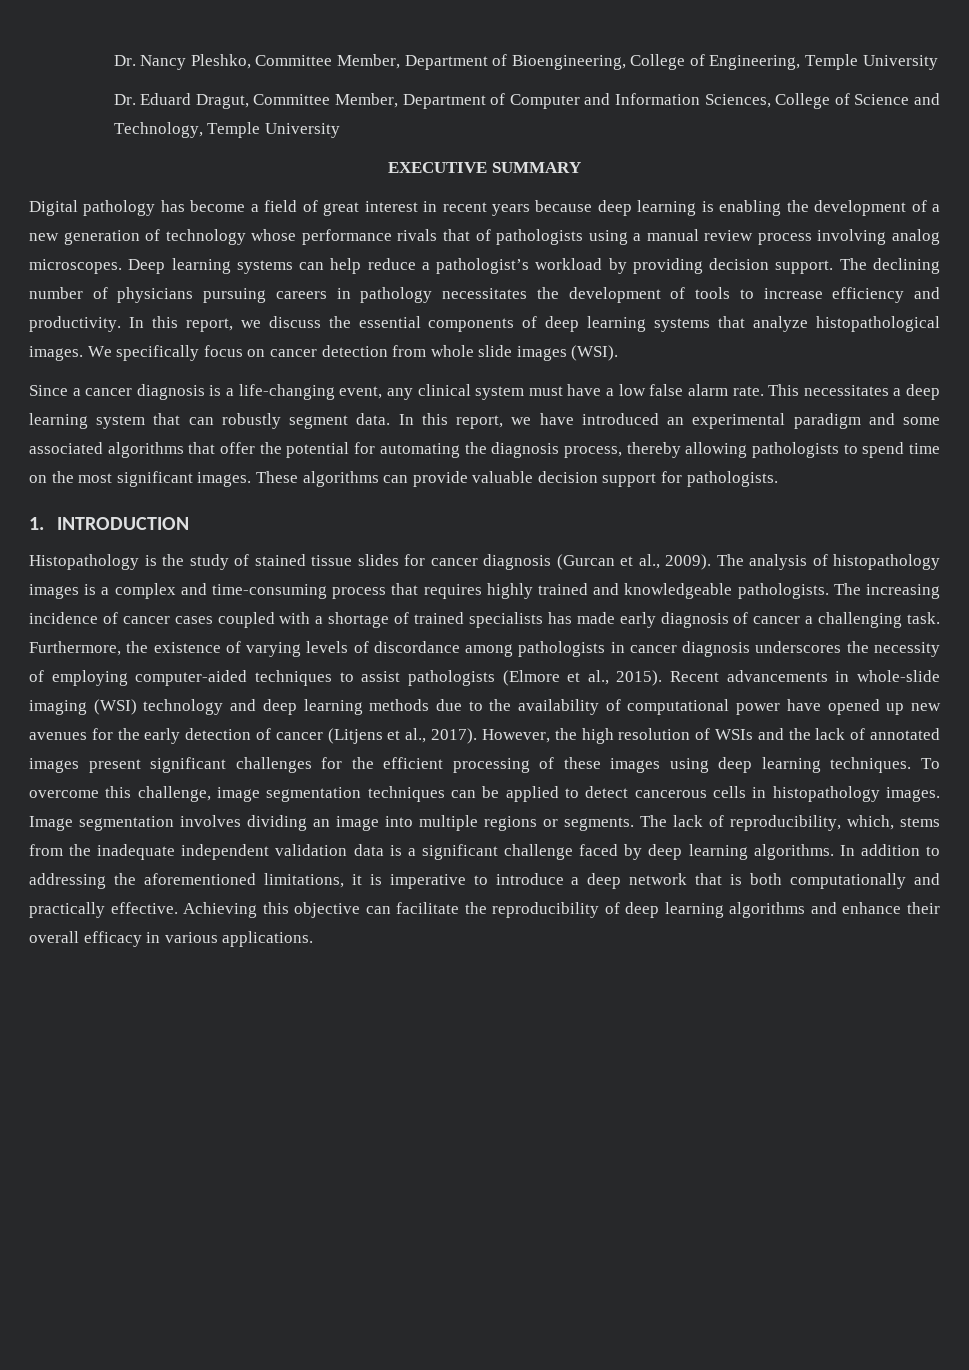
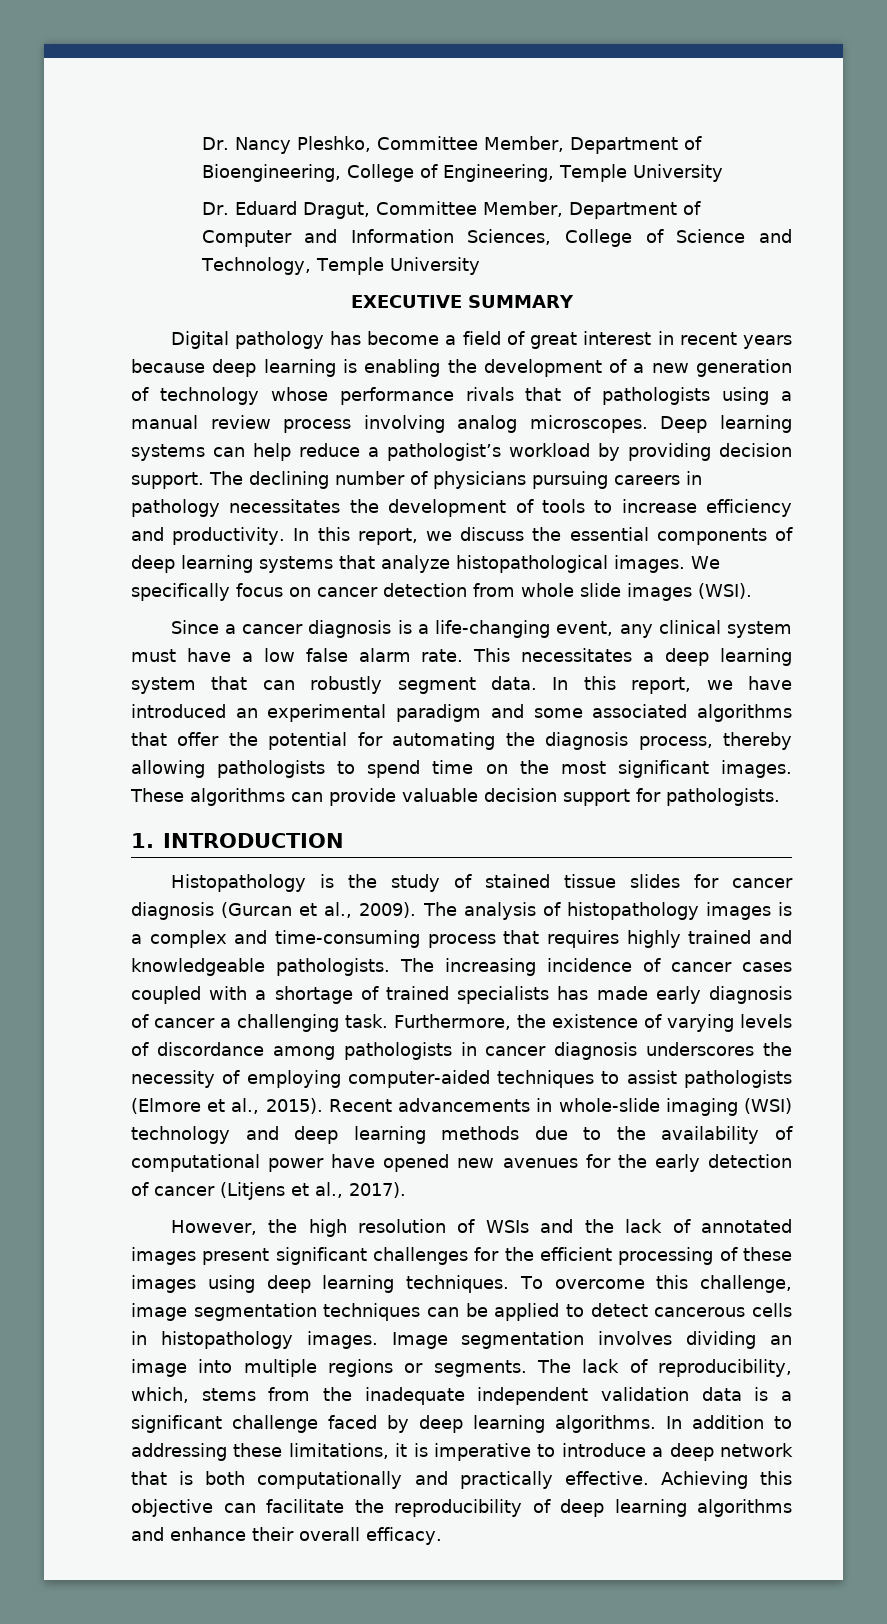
[886,703,905,715] up -> (450, 1163) none
(478, 736) none -> (406, 1190) //
[113,873,256,885] the aforementioned -> [233,1443,283,1457] these
[83,931,314,947] efficacy in various applications. -> [366,1527,442,1545] efficacy.

